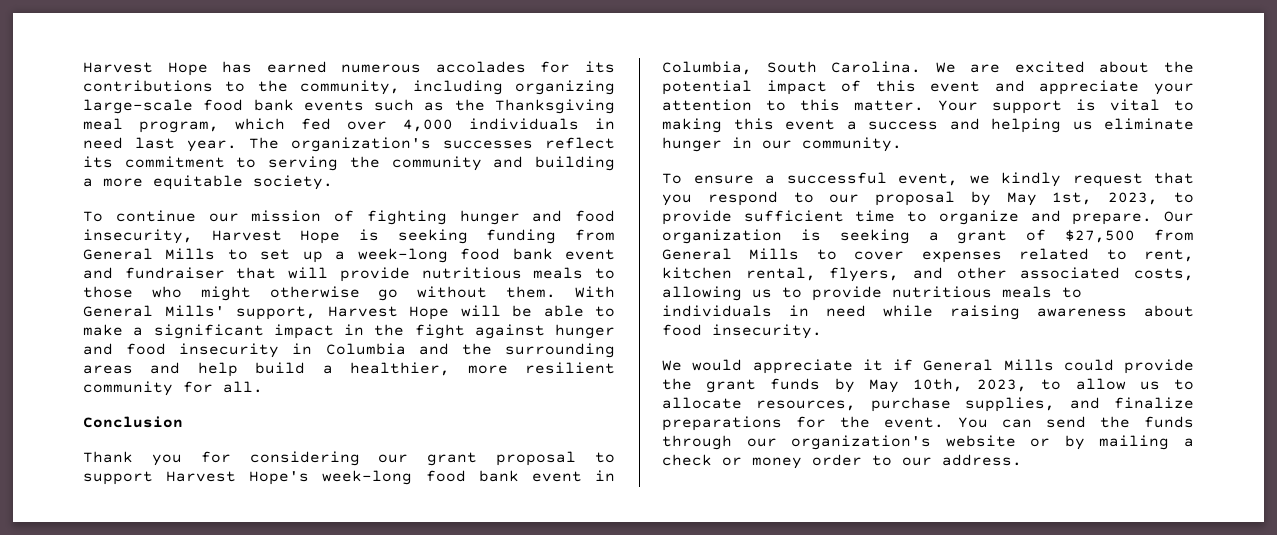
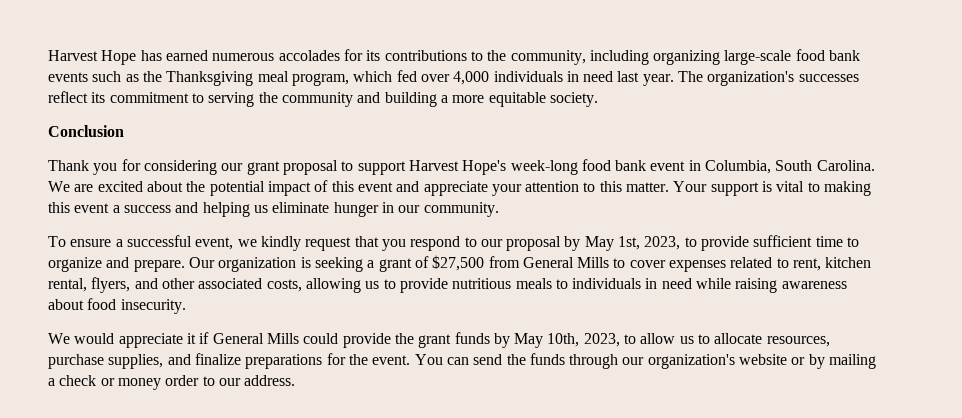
[83,210,615,225] [83,229,615,244] [83,248,616,263] [83,267,615,282] [83,286,615,301] [83,305,615,320] [83,324,615,339] [83,343,615,358] [83,362,615,377] [83,381,263,396] // To continue our mission of fighting hunger and food insecurity, Harvest Hope is seeking funding from General Mills to set up a week-long food bank event and fundraiser that will provide nutritious meals to those who might otherwise go without them. With General Mills' support, Harvest Hope will be able to make a significant impact in the fight against hunger and food insecurity in Columbia and the surrounding areas and help build a healthier, more resilient community for all. -> (598, 99) none

